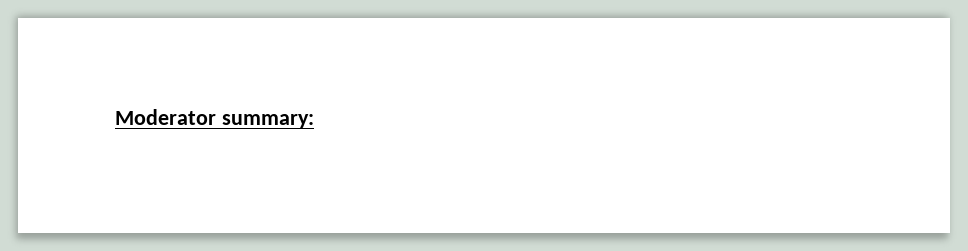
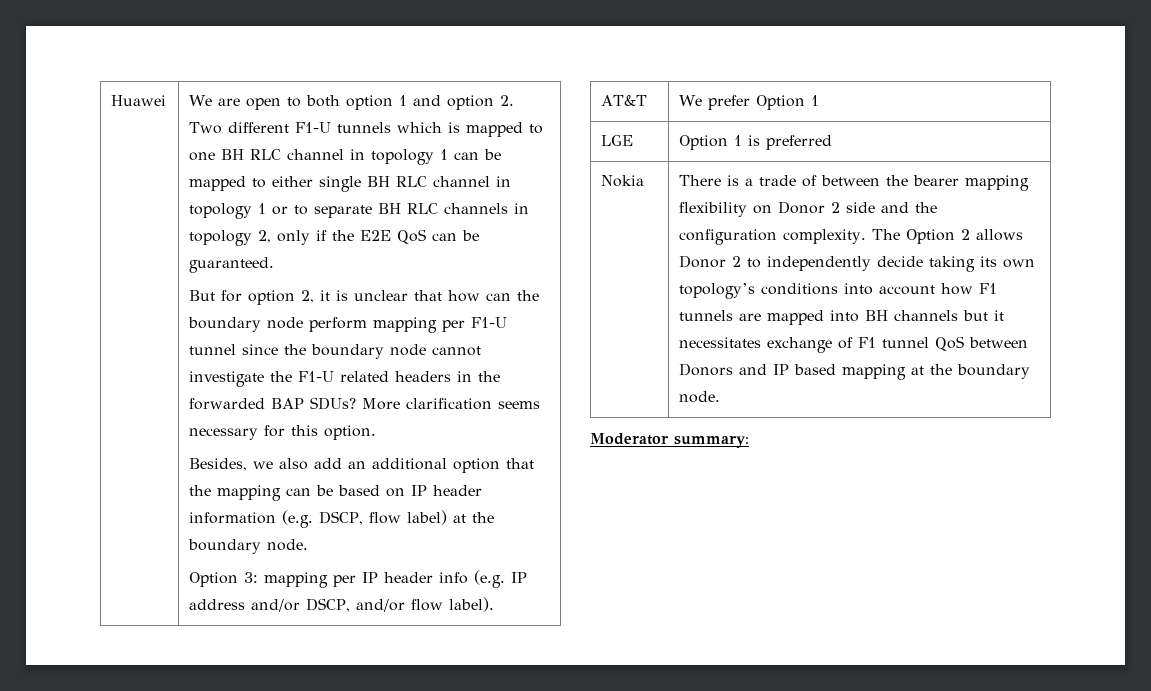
(115, 117) none -> [111,95,167,106] [189,95,515,110] [189,122,544,137] [189,149,502,165] [189,176,512,192] [189,203,530,219] [189,229,480,246] [189,257,275,273] [189,290,540,305] [188,317,508,333] [189,344,482,359] [189,371,501,387] [189,397,541,410] [189,425,377,440] [189,458,535,473] [189,485,483,501] [189,510,495,528] [188,539,309,554] [189,570,528,588] [189,597,495,612] [601,95,648,106] [679,95,820,110] [601,135,634,146] [679,135,833,150] [601,175,645,187] [679,175,1030,191] [679,201,938,217] [679,229,1024,245] [679,255,1036,272] [679,283,998,299] [679,310,1005,325] [679,336,1029,353] [679,363,1031,380] [679,391,721,403] Huawei | We are open to both option 1 and option 2. Two different F1-U tunnels which is mapped to one BH RLC channel in topology 1 can be mapped to either single BH RLC channel in topology 1 or to separate BH RLC channels in topology 2, only if the E2E QoS can be guaranteed. // But for option 2, it is unclear that how can the boundary node perform mapping per F1-U tunnel since the boundary node cannot investigate the F1-U related headers in the forwarded BAP SDUs? More clarification seems necessary for this option. // Besides, we also add an additional option that the mapping can be based on IP header information (e.g. DSCP, flow label) at the boundary node. // Option 3: mapping per IP header info (e.g. IP address and/or DSCP, and/or flow label). // AT&T | We prefer Option 1 // LGE | Option 1 is preferred // Nokia | There is a trade of between the bearer mapping flexibility on Donor 2 side and the configuration complexity. The Option 2 allows Donor 2 to independently decide taking its own topology’s conditions into account how F1 tunnels are mapped into BH channels but it necessitates exchange of F1 tunnel QoS between Donors and IP based mapping at the boundary node. //

